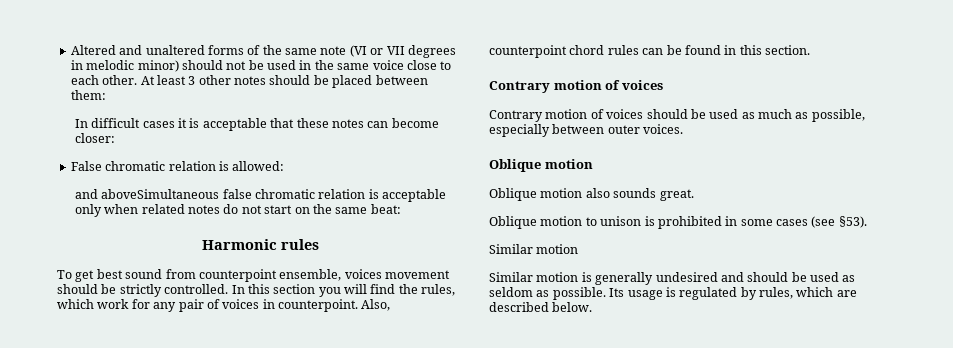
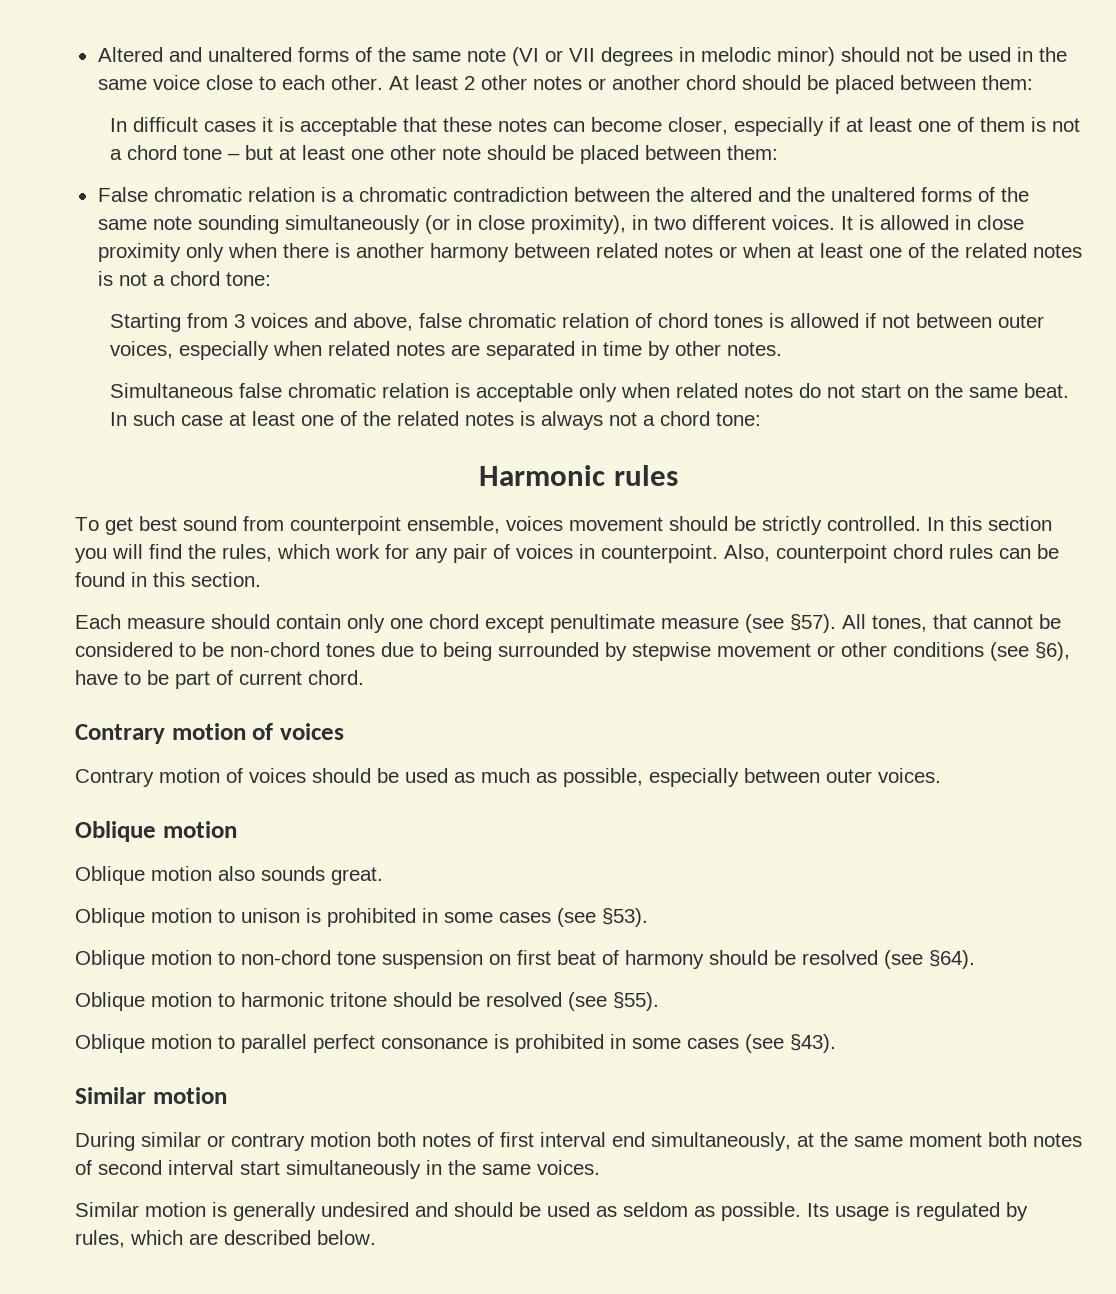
[188,76,196,85] 3 -> [463,76,475,90] 2
(266, 80) none -> [587,75,736,90] or another chord
[74,133,115,143] [70,161,285,171] [74,189,220,199] closer: // False chromatic relation is allowed: // and aboveSimultaneous -> [668,117,1081,136] [110,145,779,164] [97,187,1029,202] [97,215,1024,234] [97,243,1082,262] [97,271,271,286] [110,313,1045,332] [110,341,783,360] [110,383,234,398] closer, especially if at least one of them is not a chord tone – but at least one other note should be placed between them: // False chromatic relation is a chromatic contradiction between the altered and the unaltered forms of the same note sounding simultaneously (or in close proximity), in two different voices. It is allowed in close proximity only when there is another harmony between related notes or when at least one of the related notes is not a chord tone: // Starting from 3 voices and above, false chromatic relation of chord tones is allowed if not between outer voices, especially when related notes are separated in time by other notes. // Simultaneous
[370,204,401,214] beat: -> [1024,383,1070,398] [110,411,762,430] beat. In such case at least one of the related notes is always not a chord tone:
(810, 50) none -> [75,614,1061,633] [75,642,1070,661] [75,670,364,689] // Each measure should contain only one chord except penultimate measure (see §57). All tones, that cannot be considered to be non-chord tones due to being surrounded by stepwise movement or other conditions (see §6), have to be part of current chord.
[489,244,579,254] Similar motion -> [75,950,975,969] [75,992,659,1011] [75,1034,836,1053] [75,1087,227,1104] [75,1132,1082,1151] [75,1160,600,1179] Oblique motion to non-chord tone suspension on first beat of harmony should be resolved (see §64). // Oblique motion to harmonic tritone should be resolved (see §55). // Oblique motion to parallel perfect consonance is prohibited in some cases (see §43). // Similar motion // During similar or contrary motion both notes of first interval end simultaneously, at the same moment both notes of second interval start simultaneously in the same voices.

